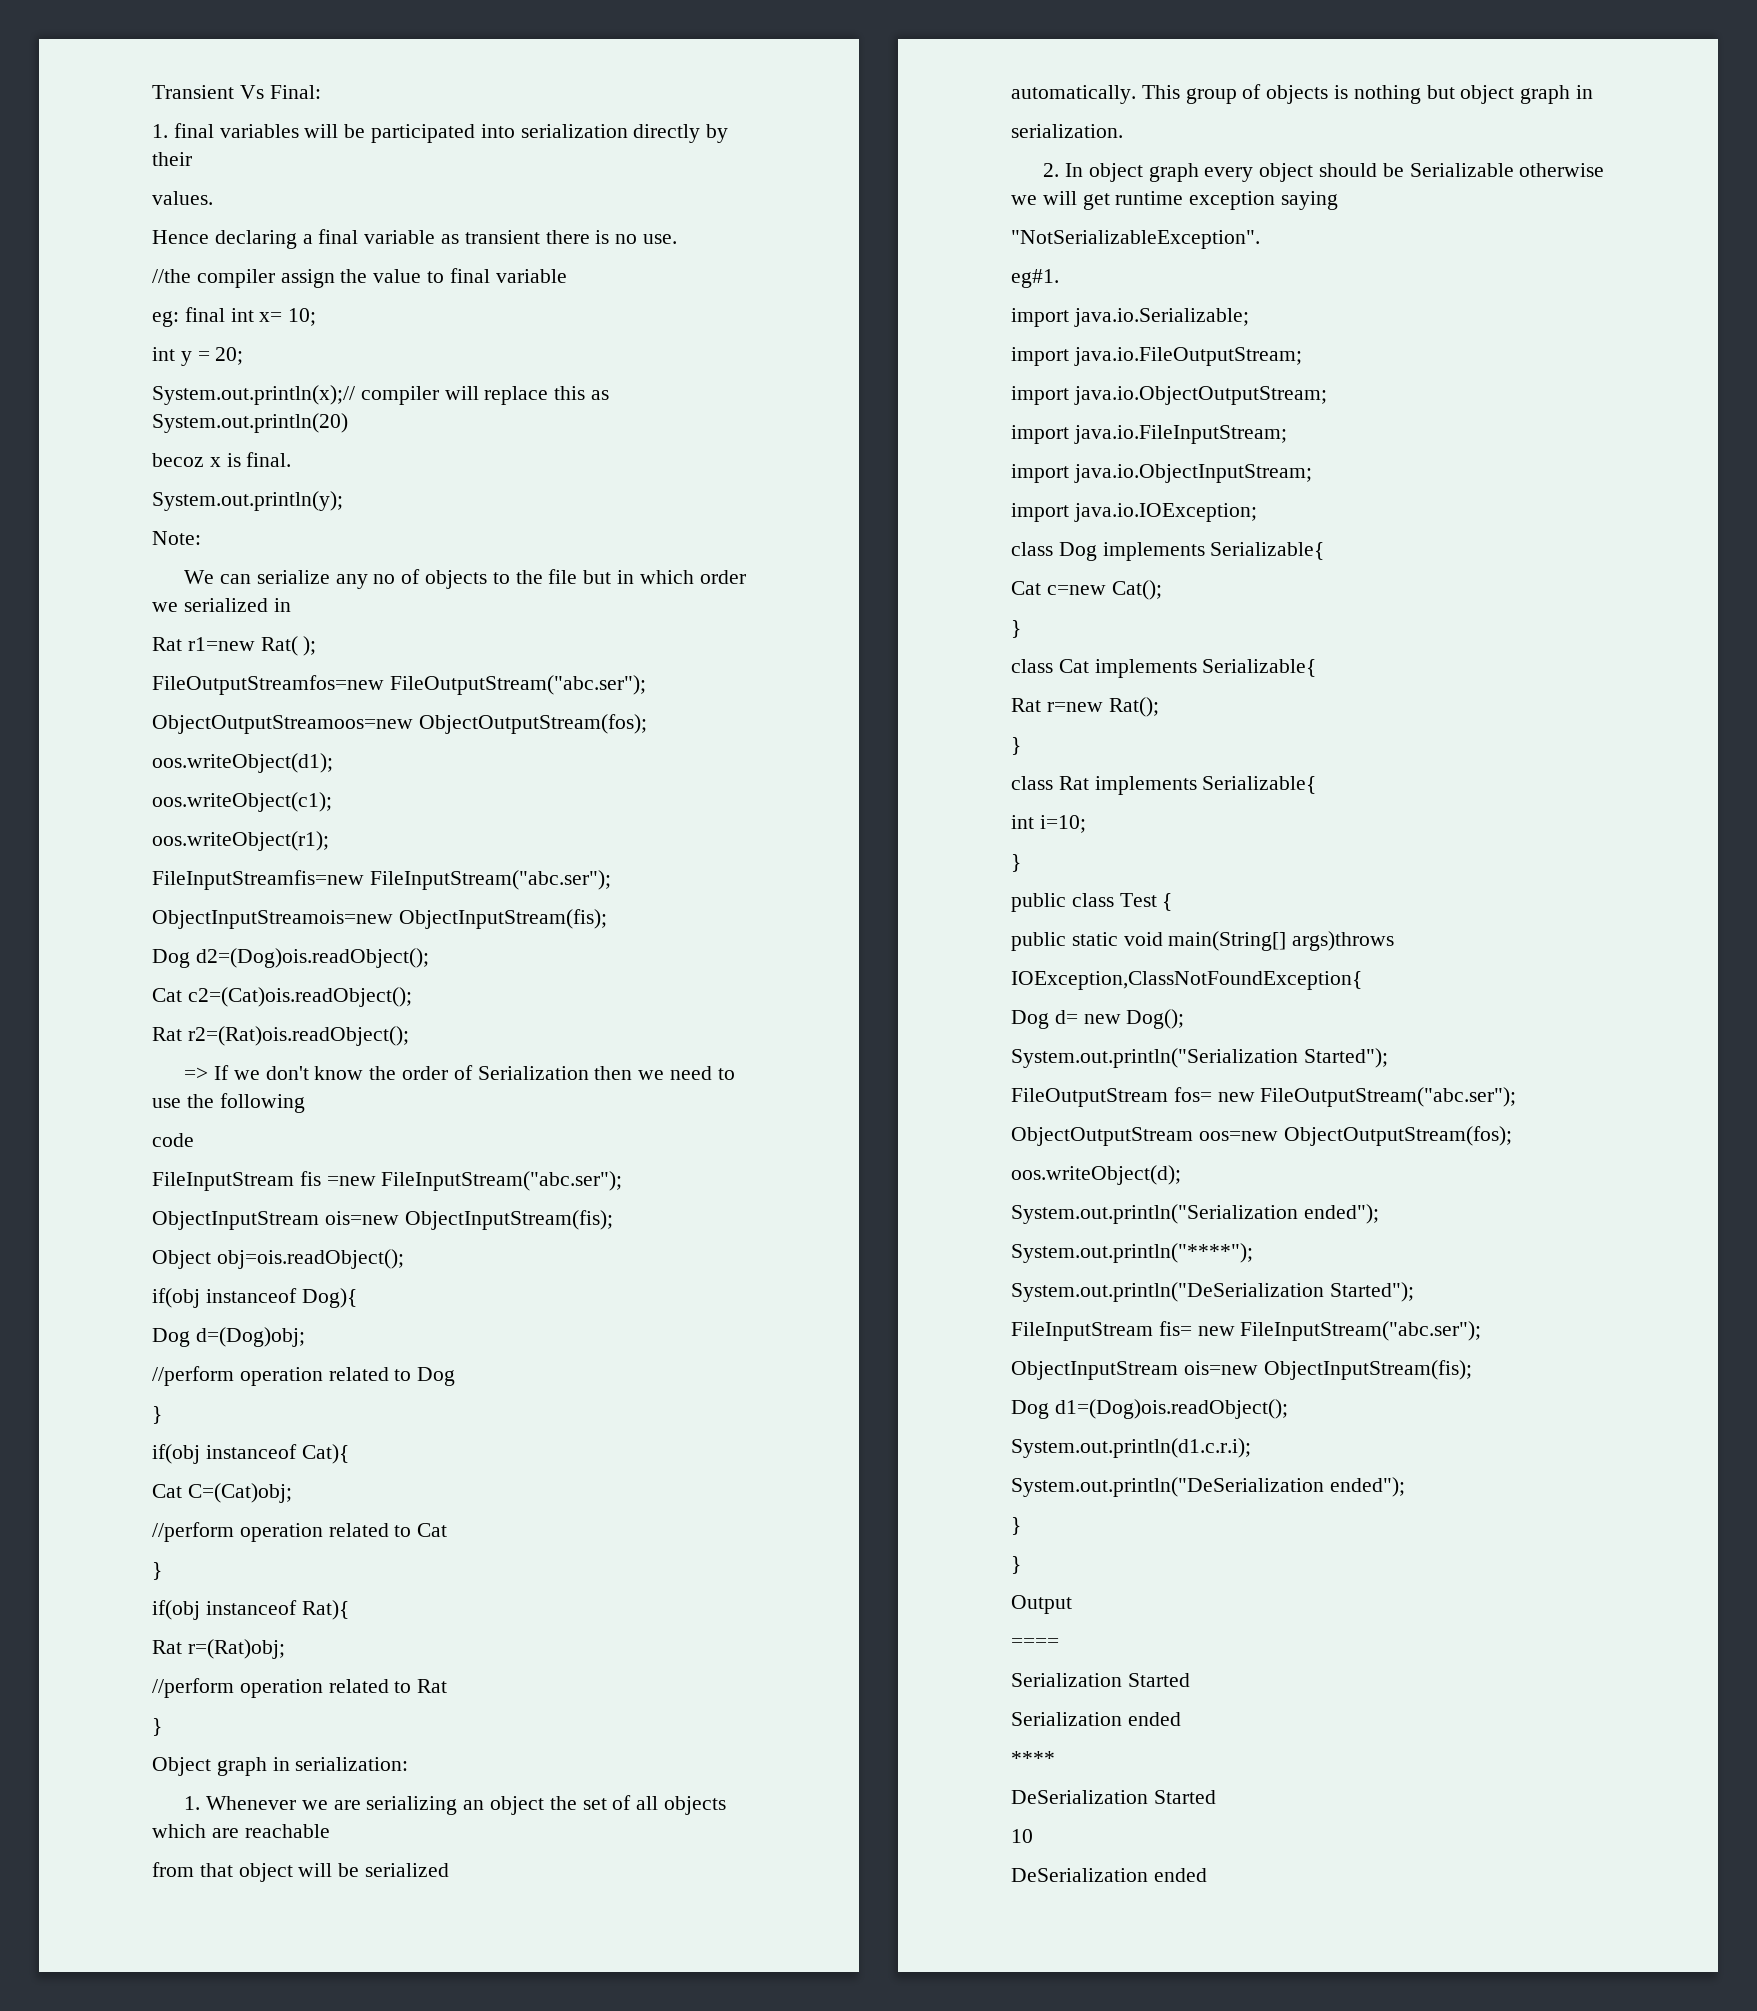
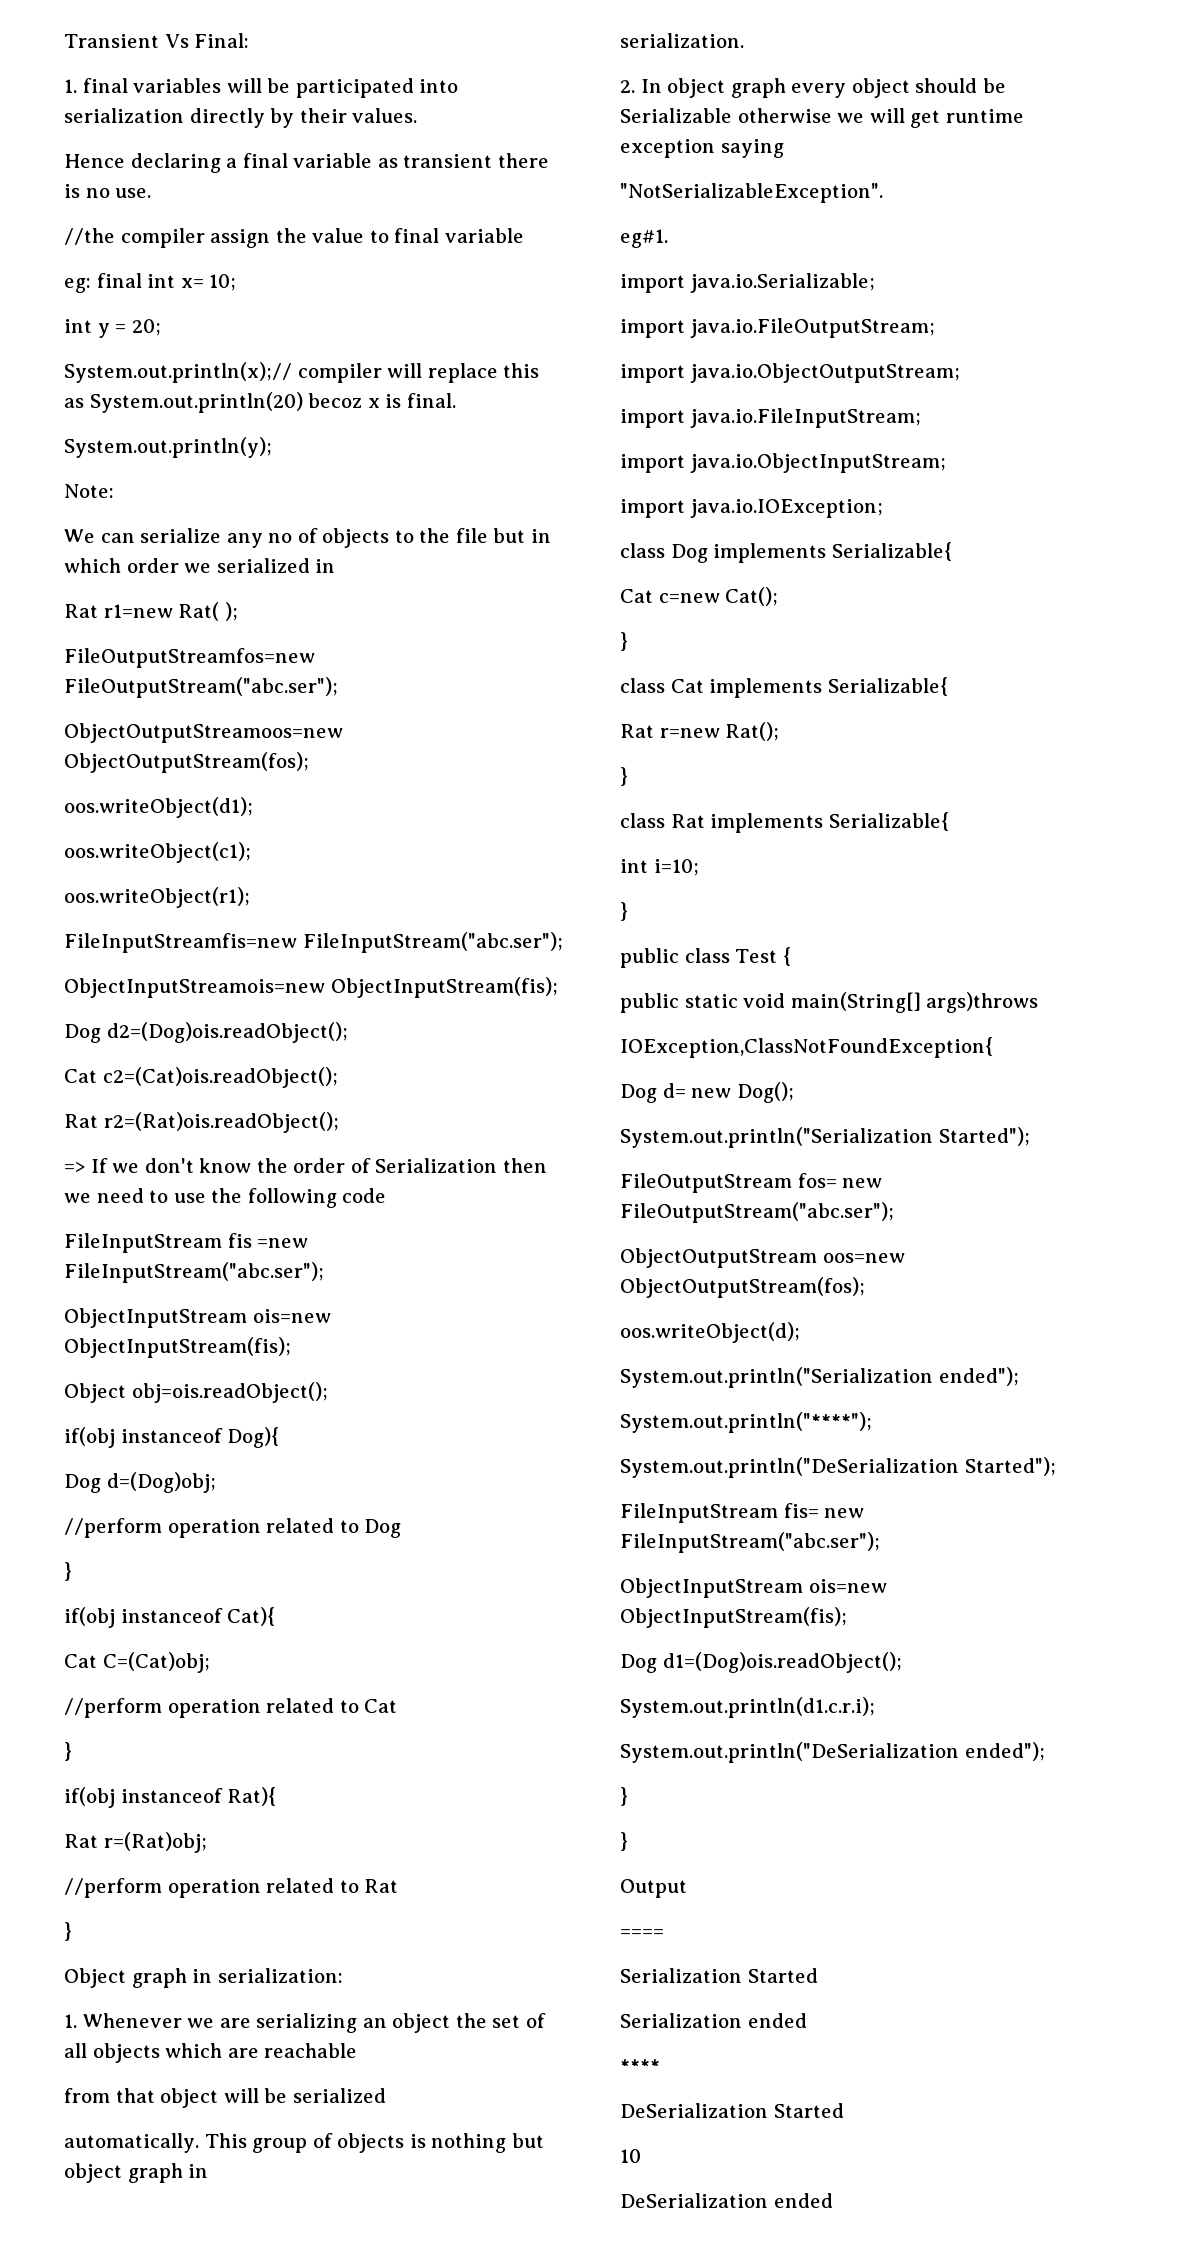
(192, 159) // -> (347, 115) none
(348, 423) // -> (303, 402) none
(305, 1103) // -> (337, 1198) none

